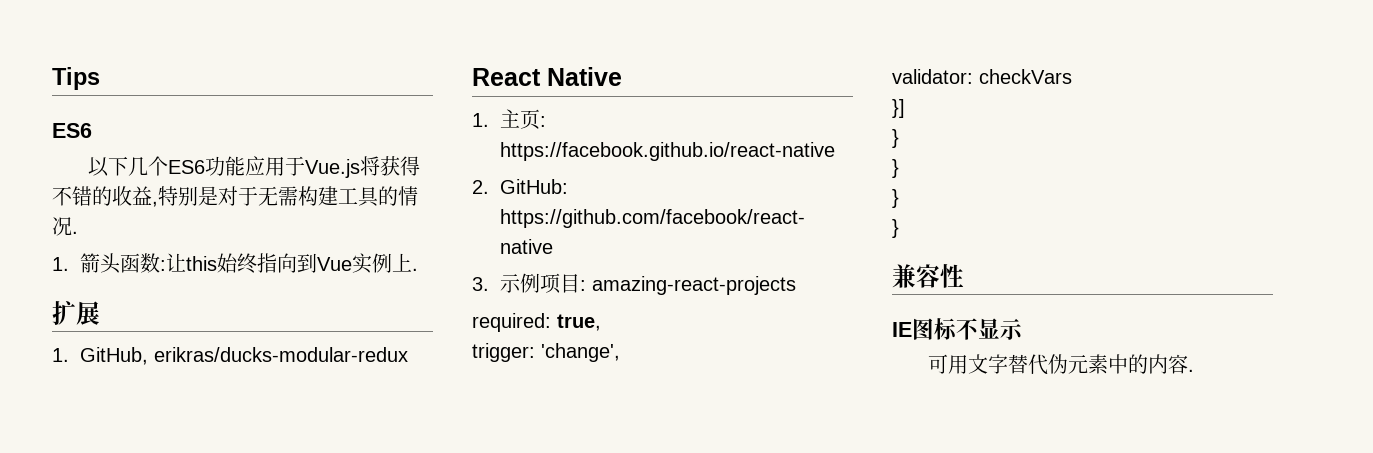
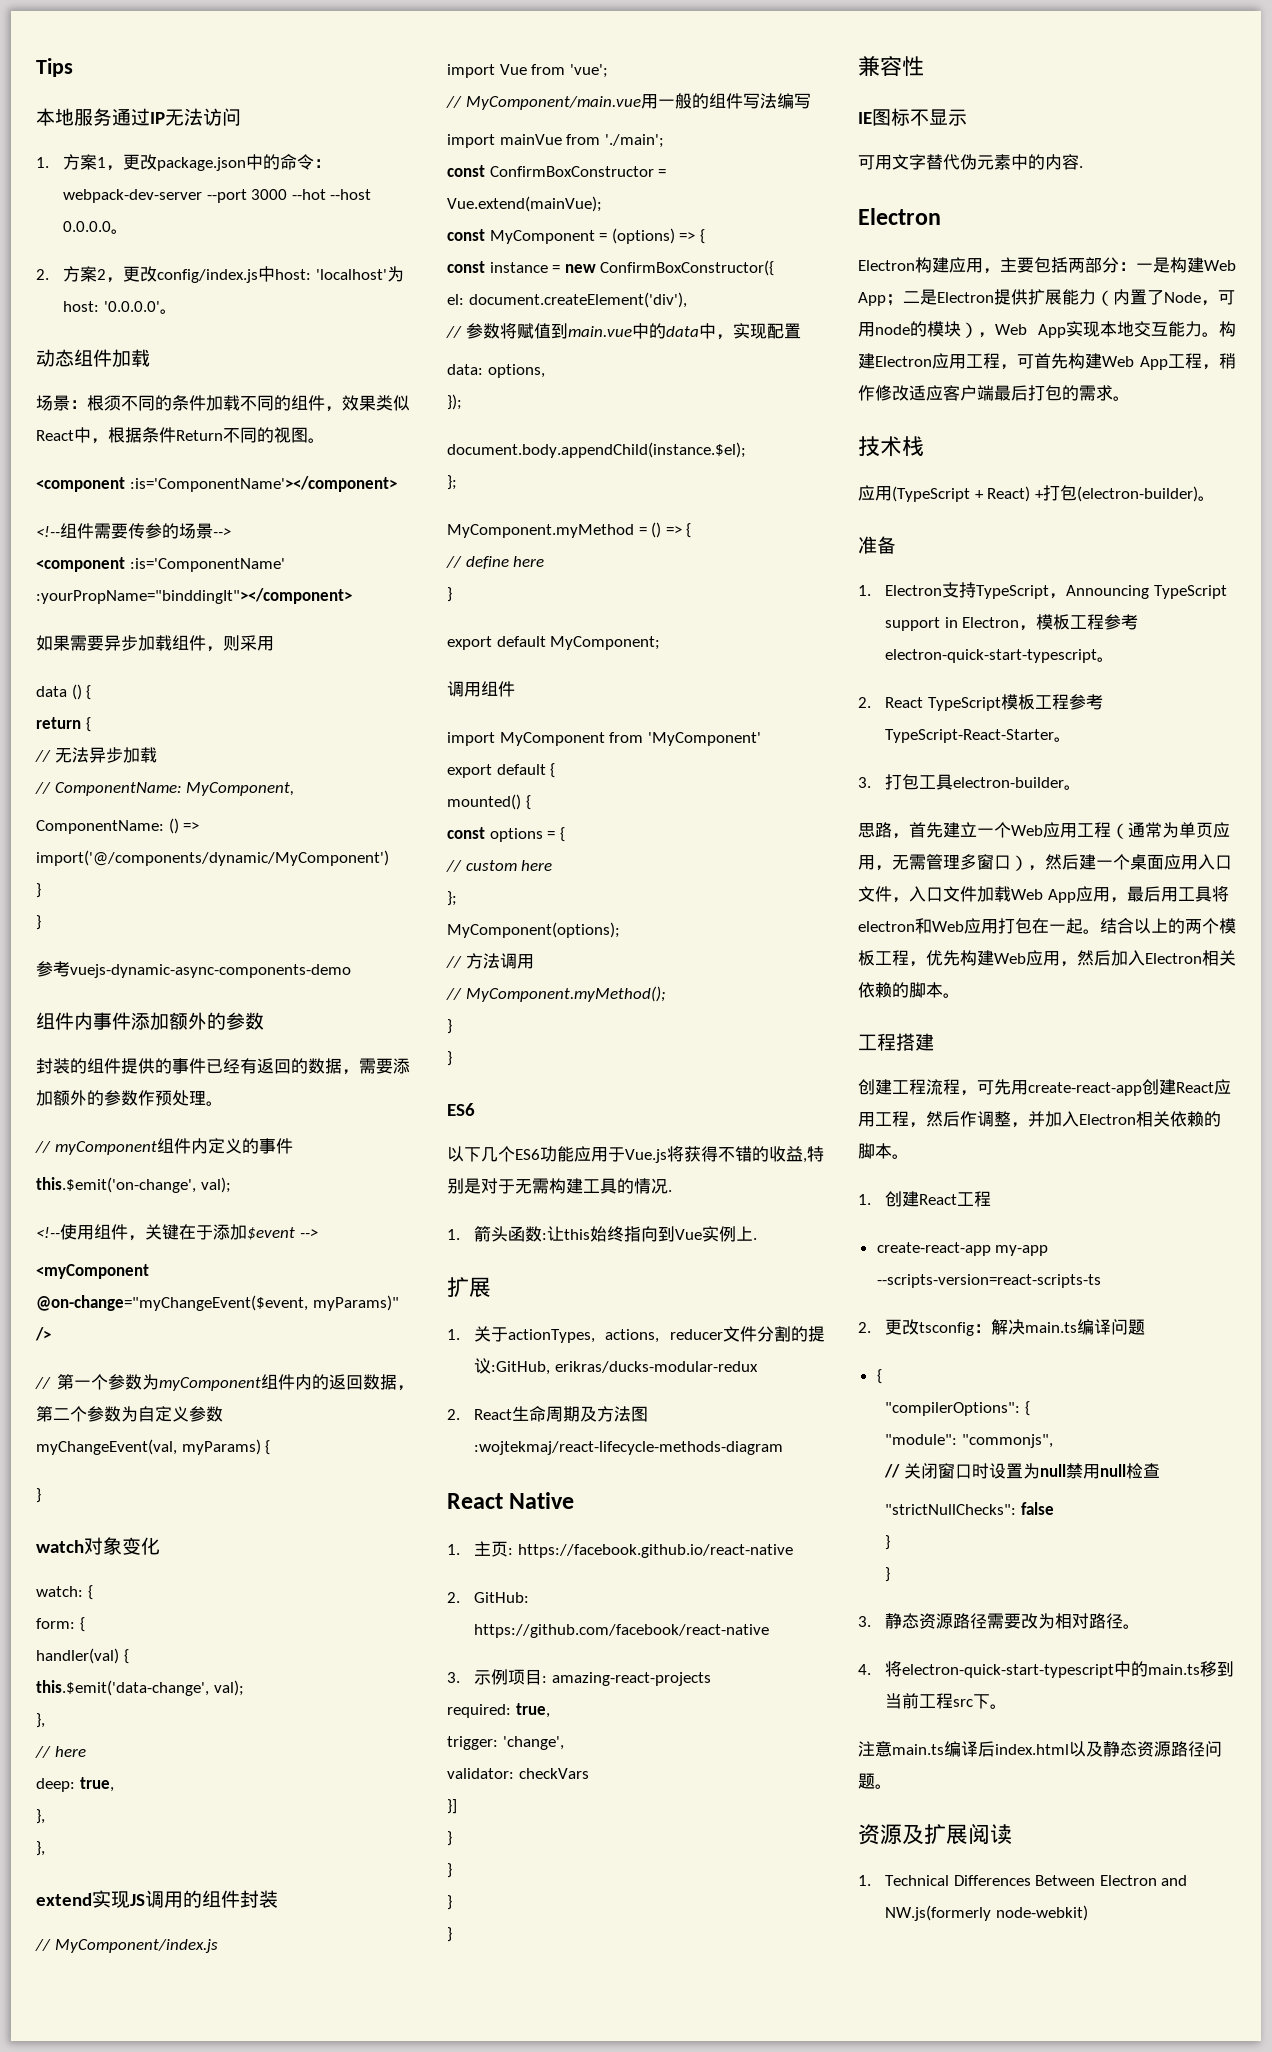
(100, 78) none -> [36,108,241,126] [36,154,331,171] [62,189,372,203] [62,221,128,234] [36,266,404,283] [62,301,177,314] [36,349,150,367] [36,395,410,412] [36,427,325,444] [36,476,397,492] [36,523,231,539] [36,557,285,572] [36,588,352,604] [36,635,274,652] [36,684,92,700] [36,717,91,732] [35,747,157,763] [35,782,295,796] [36,818,200,834] [36,850,389,866] [36,883,41,898] [36,915,41,930] [36,961,351,978] [36,1012,264,1030] [36,1058,410,1075] [36,1090,223,1106] [35,1138,293,1155] [36,1177,231,1193] [36,1224,318,1241] [36,1264,149,1279] [36,1295,399,1311] [35,1327,51,1341] [35,1374,414,1391] [36,1406,223,1422] [36,1439,271,1455] [36,1488,41,1503] [36,1537,160,1555] [36,1585,93,1600] [36,1617,85,1632] [36,1648,129,1664] [36,1680,244,1696] [36,1713,45,1728] [35,1746,86,1758] [36,1777,114,1792] [36,1809,45,1824] [36,1841,45,1856] [36,1890,278,1908] [35,1939,218,1953] [447,64,608,78] [446,93,811,110] [447,134,664,148] [447,165,667,177] [447,196,602,212] [447,228,705,244] [447,260,775,276] [447,292,687,308] [446,323,801,340] [447,364,545,378] [447,394,462,410] [447,442,746,458] [447,475,457,490] [447,522,692,538] [446,556,545,569] [447,587,452,602] [447,636,661,650] [447,681,515,697] [447,732,761,746] [447,763,556,778] [447,794,531,810] [447,827,565,842] [446,860,553,872] [447,891,457,906] [447,922,620,938] [446,953,534,969] [446,986,666,1002] [447,1019,452,1034] [447,1051,452,1066] // 本地服务通过IP无法访问 // 1.方案1，更改package.json中的命令：webpack-dev-server --port 3000 --hot --host 0.0.0.0。 // 2.方案2，更改config/index.js中host: 'localhost'为host: '0.0.0.0'。 // 动态组件加载 // 场景：根须不同的条件加载不同的组件，效果类似React中，根据条件Return不同的视图。 // <component :is='ComponentName'></component> // <!--组件需要传参的场景--> // <component :is='ComponentName' :yourPropName="binddingIt"></component> // 如果需要异步加载组件，则采用 // data () { // return { // // 无法异步加载 // // ComponentName: MyComponent, // ComponentName: () => import('@/components/dynamic/MyComponent') // } // } // 参考vuejs-dynamic-async-components-demo // 组件内事件添加额外的参数 // 封装的组件提供的事件已经有返回的数据，需要添加额外的参数作预处理。 // // myComponent组件内定义的事件 // this.$emit('on-change', val); // <!--使用组件，关键在于添加$event --> // <myComponent @on-change="myChangeEvent($event, myParams)" /> // // 第一个参数为myComponent组件内的返回数据，第二个参数为自定义参数 // myChangeEvent(val, myParams) { // } // watch对象变化 // watch: { // form: { // handler(val) { // this.$emit('data-change', val); // }, // // here // deep: true, // }, // }, // extend实现JS调用的组件封装 // // MyComponent/index.js // import Vue from 'vue'; // // MyComponent/main.vue用一般的组件写法编写 // import mainVue from './main'; // const ConfirmBoxConstructor = Vue.extend(mainVue); // const MyComponent = (options) => { // const instance = new ConfirmBoxConstructor({ // el: document.createElement('div'), // // 参数将赋值到main.vue中的data中，实现配置 // data: options, // }); // document.body.appendChild(instance.$el); // }; // MyComponent.myMethod = () => { // // define here // } // export default MyComponent; // 调用组件 // import MyComponent from 'MyComponent' // export default { // mounted() { // const options = { // // custom here // }; // MyComponent(options); // // 方法调用 // // MyComponent.myMethod(); // } // }
[79,347,408,365] GitHub, erikras/ducks-modular-redux -> [473,1326,825,1343] [473,1358,758,1375] [447,1406,648,1422] [473,1441,783,1455] 关于actionTypes, actions, reducer文件分割的提议:GitHub, erikras/ducks-modular-redux // 2. React生命周期及方法图:wojtekmaj/react-lifecycle-methods-diagram
(1195, 370) none -> [858,208,941,225] [858,257,1236,274] [858,289,1235,306] [858,321,1236,338] [858,353,1236,370] [858,385,1130,401] [858,436,924,457] [858,485,1215,502] [858,536,896,554] [858,582,1227,599] [884,614,1139,631] [884,649,1114,663] [858,694,1103,711] [884,729,1071,743] [858,774,1081,790] [858,822,1230,839] [858,854,1232,871] [858,886,1229,903] [858,918,1236,934] [858,950,1236,967] [858,982,960,998] [858,1033,934,1051] [858,1079,1231,1096] [858,1111,1221,1128] [858,1143,909,1159] [858,1191,991,1207] [876,1242,1049,1256] [876,1274,1101,1288] [858,1319,1145,1336] [876,1369,882,1384] [884,1401,1030,1416] [884,1434,1053,1448] [883,1463,1160,1479] [884,1502,1054,1515] [884,1535,890,1550] [884,1567,890,1582] [858,1613,1140,1629] [858,1661,1234,1678] [884,1693,1007,1709] [858,1741,1222,1757] [858,1773,892,1789] [858,1823,1012,1845] [858,1875,1188,1886] [884,1905,1088,1921] // Electron // Electron构建应用，主要包括两部分：一是构建Web App；二是Electron提供扩展能力（内置了Node，可用node的模块），Web App实现本地交互能力。构建Electron应用工程，可首先构建Web App工程，稍作修改适应客户端最后打包的需求。 // 技术栈 // 应用(TypeScript + React) +打包(electron-builder)。 // 准备 // 1. Electron支持TypeScript，Announcing TypeScript support in Electron，模板工程参考electron-quick-start-typescript。 // 2. React TypeScript模板工程参考TypeScript-React-Starter。 // 3.打包工具electron-builder。 // 思路，首先建立一个Web应用工程（通常为单页应用，无需管理多窗口），然后建一个桌面应用入口文件，入口文件加载Web App应用，最后用工具将electron和Web应用打包在一起。结合以上的两个模板工程，优先构建Web应用，然后加入Electron相关依赖的脚本。 // 工程搭建 // 创建工程流程，可先用create-react-app创建React应用工程，然后作调整，并加入Electron相关依赖的脚本。 // 1.创建React工程 // create-react-app my-app --scripts-version=react-scripts-ts // 2.更改tsconfig：解决main.ts编译问题 // { // "compilerOptions": { // "module": "commonjs", // // 关闭窗口时设置为null禁用null检查 // "strictNullChecks": false // } // } // 3.静态资源路径需要改为相对路径。 // 4.将electron-quick-start-typescript中的main.ts移到当前工程src下。 // 注意main.ts编译后index.html以及静态资源路径问题。 // 资源及扩展阅读 // 1. Technical Differences Between Electron and NW.js(formerly node-webkit)

